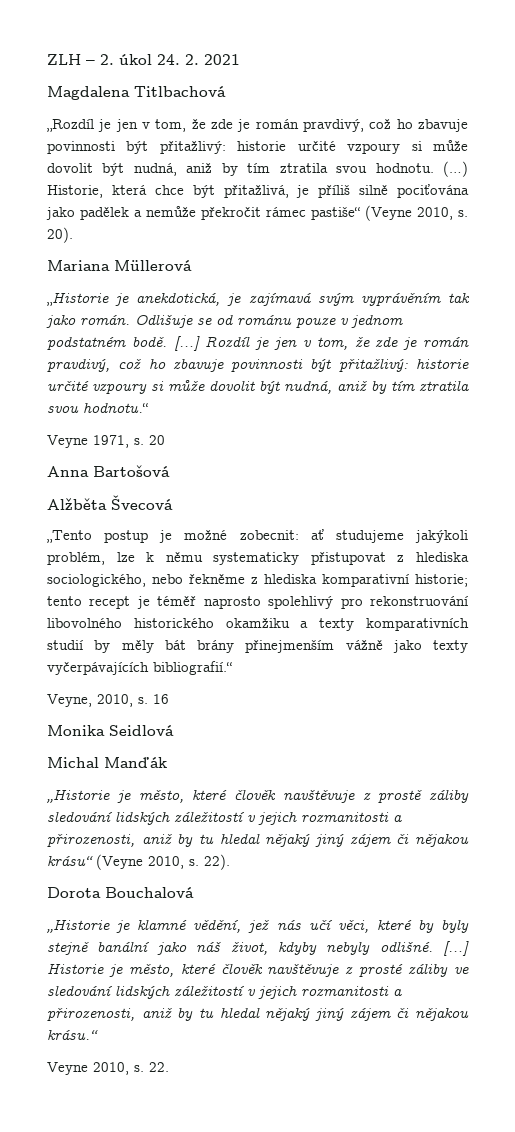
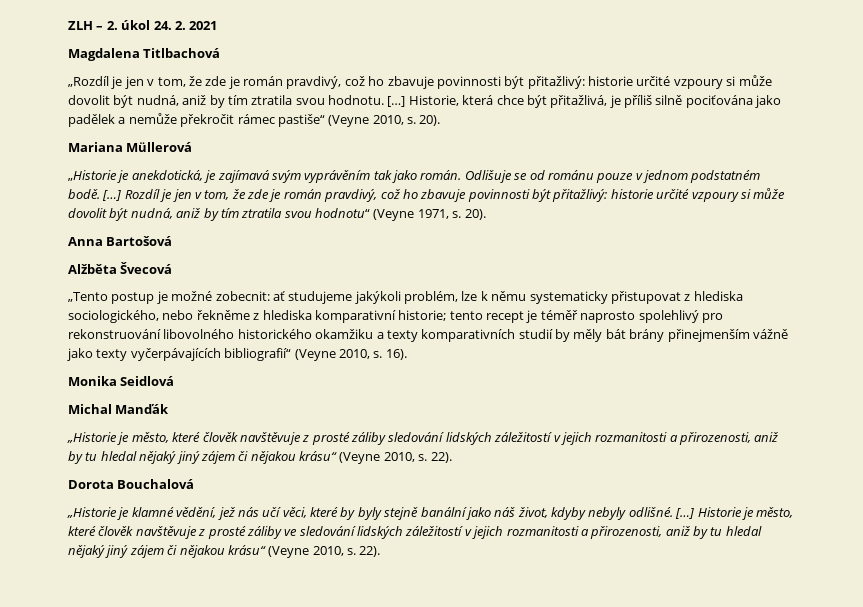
[443,161,469,177] (…) -> [387,96,406,107] […]
[83,402,148,413] [47,435,88,448] hodnotu.“ // Veyne -> [315,208,415,221] hodnotu“ (Veyne
[149,435,165,445] 20 -> [464,209,486,220] 20).
[153,661,232,675] [47,694,169,707] bibliografií.“ // Veyne, 2010, s. 16 -> [224,348,407,361] bibliografií“ (Veyne 2010, s. 16).
[378,790,423,803] prostě -> [311,432,350,445] prosté
[47,1029,98,1040] [47,1062,169,1075] krásu.“ // Veyne 2010, s. 22. -> [227,545,381,558] krásu“ (Veyne 2010, s. 22).

